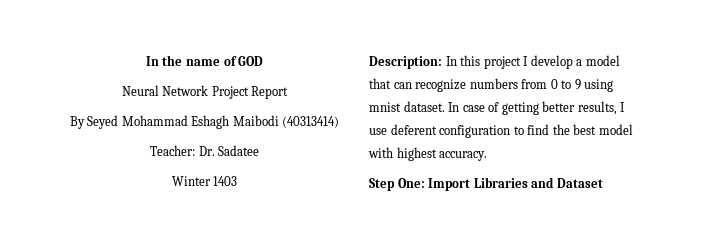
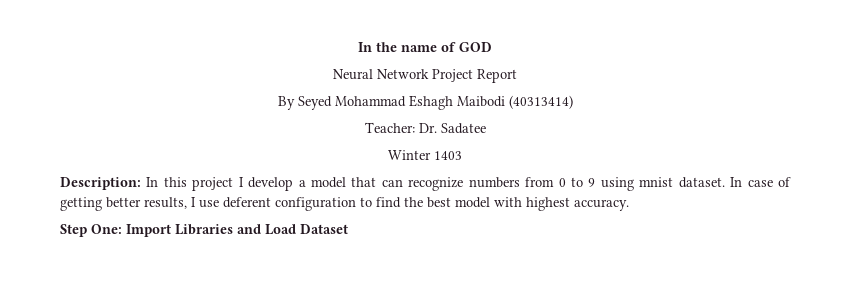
(555, 182) none -> [265,224,296,235] Load

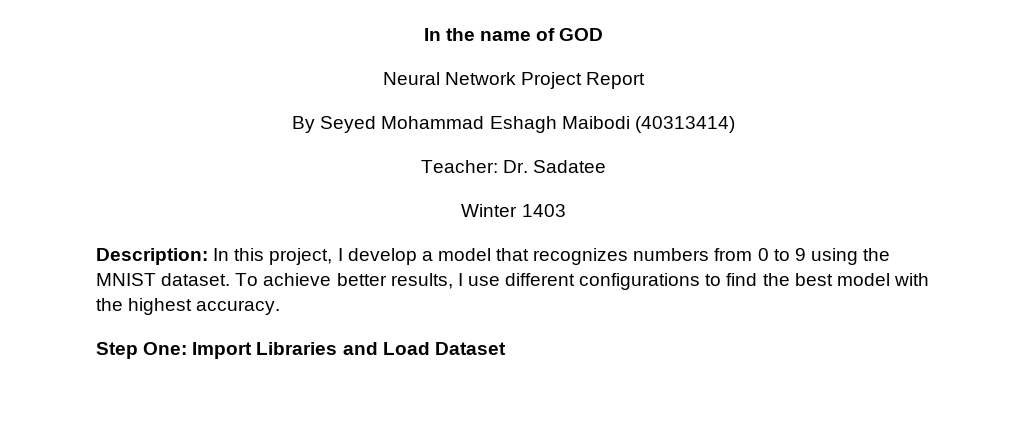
[192,177,234,191] project -> [269,248,333,265] project,
[381,177,464,191] can recognize -> [533,248,629,265] recognizes
[639,177,792,188] [60,197,102,211] mnist dataset. In case of getting -> [863,248,891,261] [96,273,332,286] the MNIST dataset. To achieve
[223,197,356,211] deferent configuration -> [505,273,701,290] different configurations
(522, 202) none -> [96,298,123,311] the

